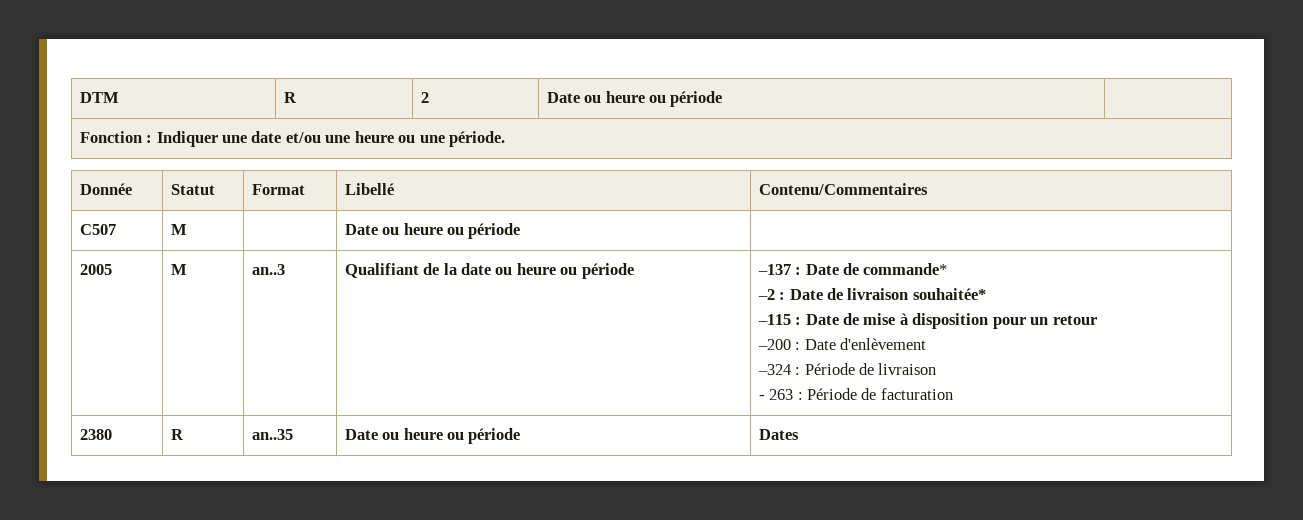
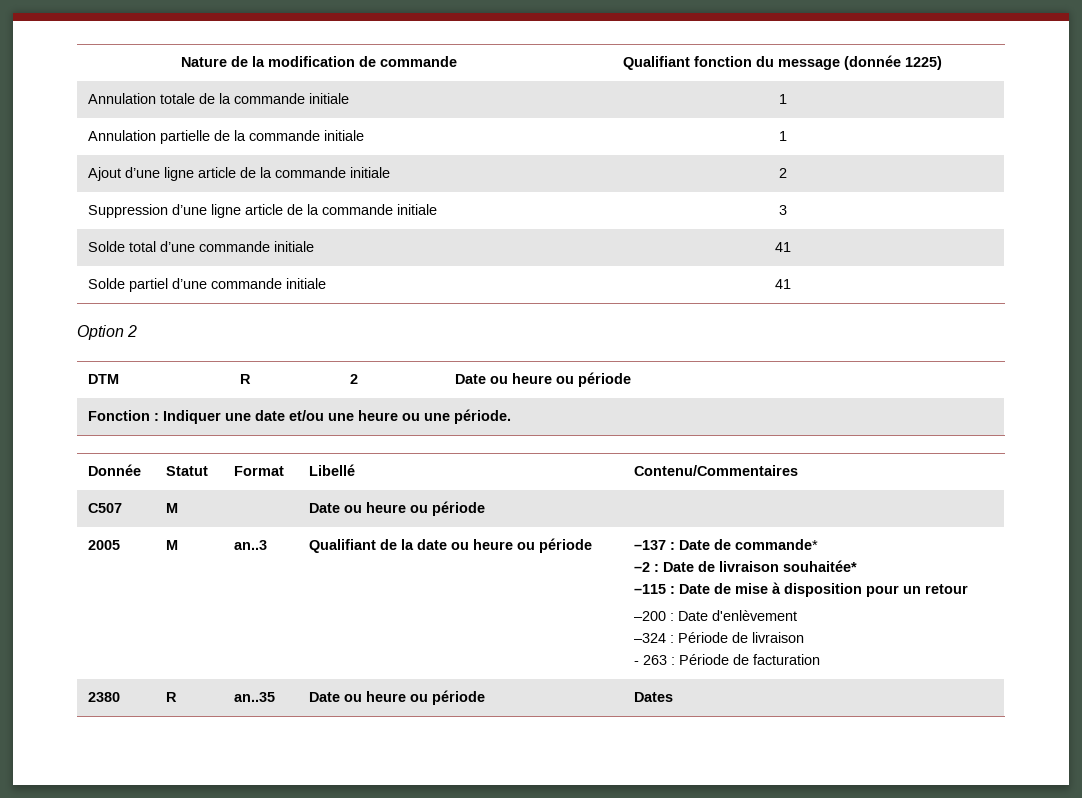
(79, 97) none -> [181,56,457,67] [623,55,942,70] [88,93,350,104] [778,94,787,104] [88,130,365,144] [778,131,787,141] [88,167,391,181] [778,168,787,178] [88,204,438,218] [778,205,787,215] [88,241,315,252] [774,242,791,252] [88,278,327,292] [774,279,791,289] [77,325,138,340] Nature de la modification de commande | Qualifiant fonction du message (donnée 1225) // Annulation totale de la commande initiale | 1 // Annulation partielle de la commande initiale | 1 // Ajout d’une ligne article de la commande initiale | 2 // Suppression d’une ligne article de la commande initiale | 3 // Solde total d’une commande initiale | 41 // Solde partiel d’une commande initiale | 41 // Option 2 //

